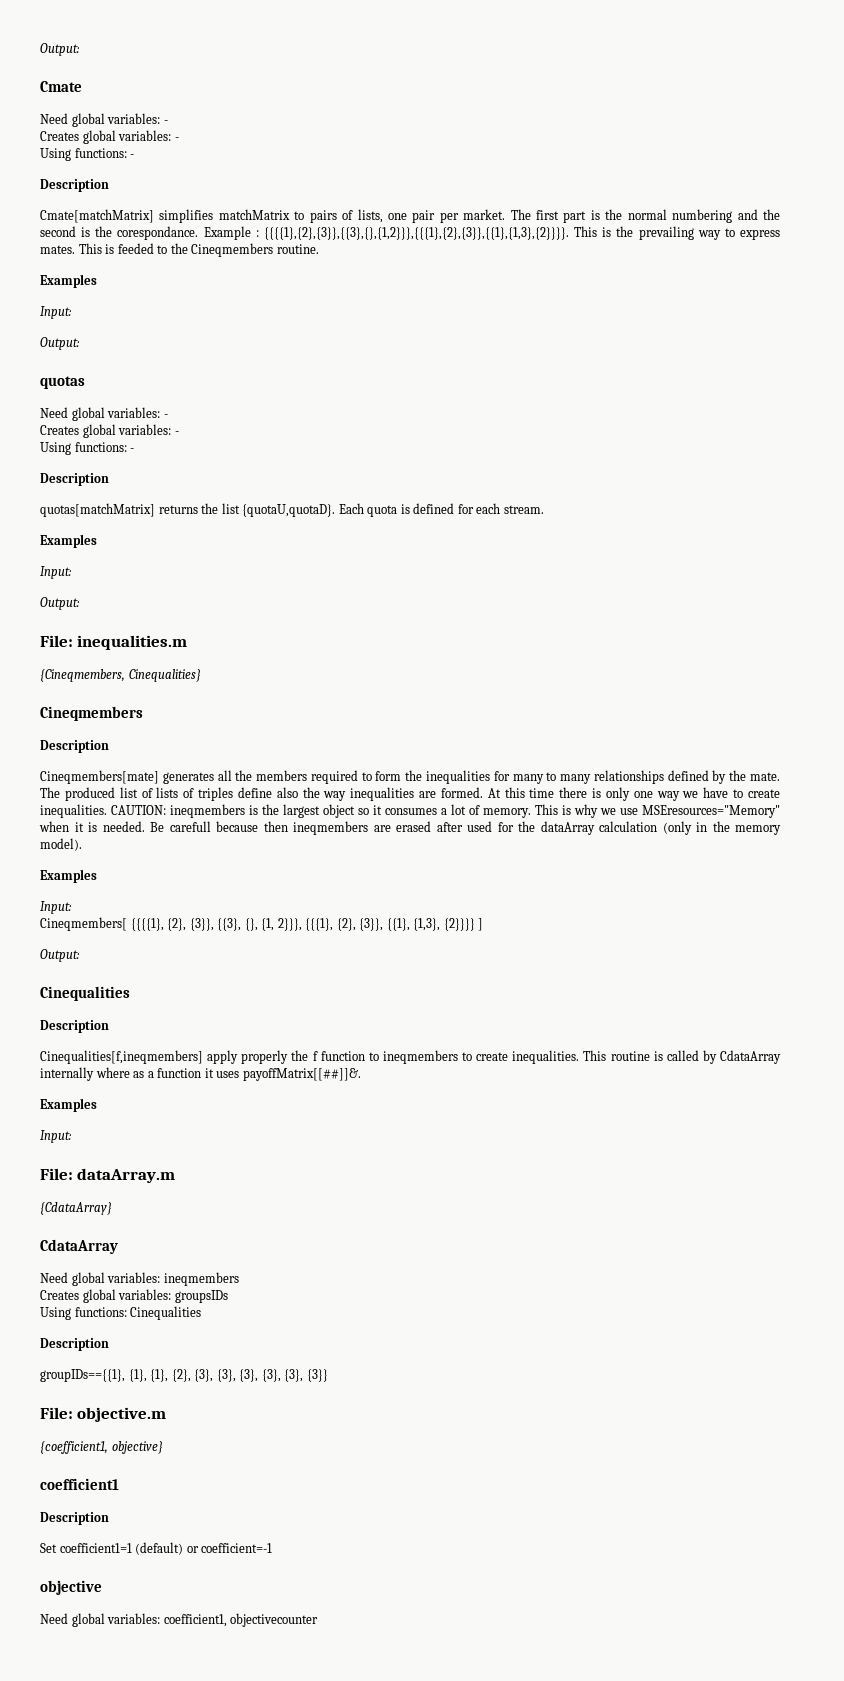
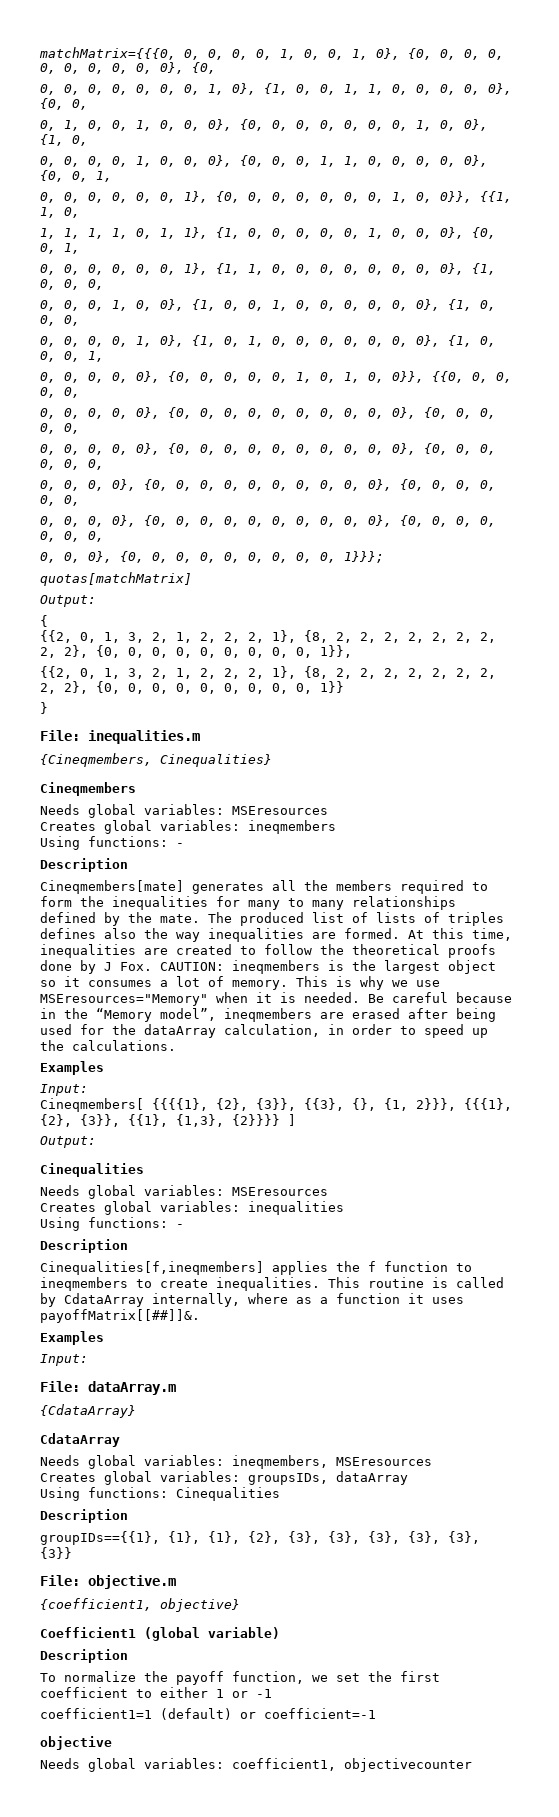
[40,43,80,56] [40,81,82,92] [40,113,168,127] [40,130,179,144] [40,148,135,161] [40,179,109,192] [40,209,781,223] [40,226,781,240] [40,243,319,257] [40,274,97,288] [40,306,72,319] [40,337,80,350] [40,376,85,389] [40,407,168,421] [40,424,179,438] [40,442,135,455] [40,473,109,486] [40,503,544,517] [40,534,97,548] [40,566,72,579] [40,597,80,610] Output: // Cmate // Need global variables: - // Creates global variables: - // Using functions: - // Description // Cmate[matchMatrix] simplifies matchMatrix to pairs of lists, one pair per market. The first part is the normal numbering and the second is the corespondance. Example : {{{{1},{2},{3}},{{3},{},{1,2}}},{{{1},{2},{3}},{{1},{1,3},{2}}}}. This is the prevailing way to express mates. This is feeded to the Cineqmembers routine. // Examples // Input: // Output: // quotas // Need global variables: - // Creates global variables: - // Using functions: - // Description // quotas[matchMatrix] returns the list {quotaU,quotaD}. Each quota is defined for each stream. // Examples // Input: // Output: -> [39,47,504,60] [40,62,216,74] [40,83,512,95] [40,98,88,110] [40,119,488,131] [40,134,88,146] [40,155,488,167] [40,170,112,182] [40,191,512,203] [40,207,80,218] [40,227,496,239] [40,243,80,254] [40,263,496,275] [40,279,104,290] [40,299,496,311] [40,315,80,326] [40,335,496,347] [40,351,104,362] [40,371,512,383] [40,387,80,398] [40,407,496,419] [40,423,80,434] [40,443,496,455] [40,459,104,470] [40,479,496,491] [40,495,80,506] [40,515,496,527] [40,531,104,542] [40,551,384,563] [40,572,192,586] [40,595,96,607] [40,615,48,627] [40,630,496,643] [40,645,352,658] [40,666,496,679] [40,681,344,694] [40,702,48,714] matchMatrix={{{0, 0, 0, 0, 0, 1, 0, 0, 1, 0}, {0, 0, 0, 0, 0, 0, 0, 0, 0, 0}, {0, // 0, 0, 0, 0, 0, 0, 0, 1, 0}, {1, 0, 0, 1, 1, 0, 0, 0, 0, 0}, {0, 0, // 0, 1, 0, 0, 1, 0, 0, 0}, {0, 0, 0, 0, 0, 0, 0, 1, 0, 0}, {1, 0, // 0, 0, 0, 0, 1, 0, 0, 0}, {0, 0, 0, 1, 1, 0, 0, 0, 0, 0}, {0, 0, 1, // 0, 0, 0, 0, 0, 0, 1}, {0, 0, 0, 0, 0, 0, 0, 1, 0, 0}}, {{1, 1, 0, // 1, 1, 1, 1, 0, 1, 1}, {1, 0, 0, 0, 0, 0, 1, 0, 0, 0}, {0, 0, 1, // 0, 0, 0, 0, 0, 0, 1}, {1, 1, 0, 0, 0, 0, 0, 0, 0, 0}, {1, 0, 0, 0, // 0, 0, 0, 1, 0, 0}, {1, 0, 0, 1, 0, 0, 0, 0, 0, 0}, {1, 0, 0, 0, // 0, 0, 0, 0, 1, 0}, {1, 0, 1, 0, 0, 0, 0, 0, 0, 0}, {1, 0, 0, 0, 1, // 0, 0, 0, 0, 0}, {0, 0, 0, 0, 0, 1, 0, 1, 0, 0}}, {{0, 0, 0, 0, 0, // 0, 0, 0, 0, 0}, {0, 0, 0, 0, 0, 0, 0, 0, 0, 0}, {0, 0, 0, 0, 0, // 0, 0, 0, 0, 0}, {0, 0, 0, 0, 0, 0, 0, 0, 0, 0}, {0, 0, 0, 0, 0, 0, // 0, 0, 0, 0}, {0, 0, 0, 0, 0, 0, 0, 0, 0, 0}, {0, 0, 0, 0, 0, 0, // 0, 0, 0, 0}, {0, 0, 0, 0, 0, 0, 0, 0, 0, 0}, {0, 0, 0, 0, 0, 0, 0, // 0, 0, 0}, {0, 0, 0, 0, 0, 0, 0, 0, 0, 1}}}; // quotas[matchMatrix] // Output: // { // {{2, 0, 1, 3, 2, 1, 2, 2, 2, 1}, {8, 2, 2, 2, 2, 2, 2, 2, 2, 2}, {0, 0, 0, 0, 0, 0, 0, 0, 0, 1}}, // {{2, 0, 1, 3, 2, 1, 2, 2, 2, 1}, {8, 2, 2, 2, 2, 2, 2, 2, 2, 2}, {0, 0, 0, 0, 0, 0, 0, 0, 0, 1}} // }
(143, 713) none -> [40,804,328,818] [40,820,336,834] [40,836,184,850] // Needs global variables: MSEresources // Creates global variables: ineqmembers // Using functions: -
[237,787,272,798] define -> [40,928,96,939] defines
[529,787,781,801] [40,804,107,818] time there is only one way we have to create inequalities. -> [472,928,512,941] [40,944,496,958] [40,960,152,974] time, inequalities are created to follow the theoretical proofs done by J Fox.
[169,821,288,832] carefull because then -> [392,992,512,1003] [40,1008,216,1022] careful because in the “Memory model”,
(463, 827) none -> [456,1008,496,1022] being
[599,821,781,835] [40,838,82,851] calculation (only in the memory model). -> [224,1024,488,1038] [40,1040,176,1051] calculation, in order to speed up the calculations.
(130, 993) none -> [40,1185,328,1199] [40,1201,344,1215] [40,1217,184,1231] // Needs global variables: MSEresources // Creates global variables: inequalities // Using functions: -
[207,1050,289,1064] apply properly -> [272,1261,328,1275] applies
[40,1067,94,1081] internally -> [152,1293,240,1307] internally,
[40,1272,239,1286] [40,1289,228,1303] Need global variables: ineqmembers // Creates global variables: groupsIDs -> [40,1455,432,1469] [40,1471,408,1485] Needs global variables: ineqmembers, MSEresources // Creates global variables: groupsIDs, dataArray
[40,1478,119,1490] [40,1512,109,1525] [40,1543,57,1553] coefficient1 // Description // Set -> [40,1627,280,1641] [40,1649,128,1663] [40,1671,440,1685] [40,1687,272,1698] Coefficient1 (global variable) // Description // To normalize the payoff function, we set the first coefficient to either 1 or -1 //
[40,1613,68,1624] Need -> [40,1758,80,1769] Needs

